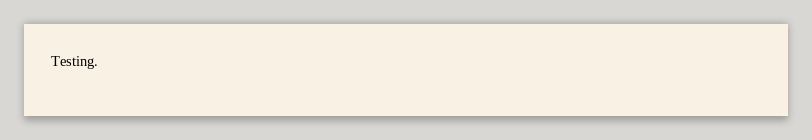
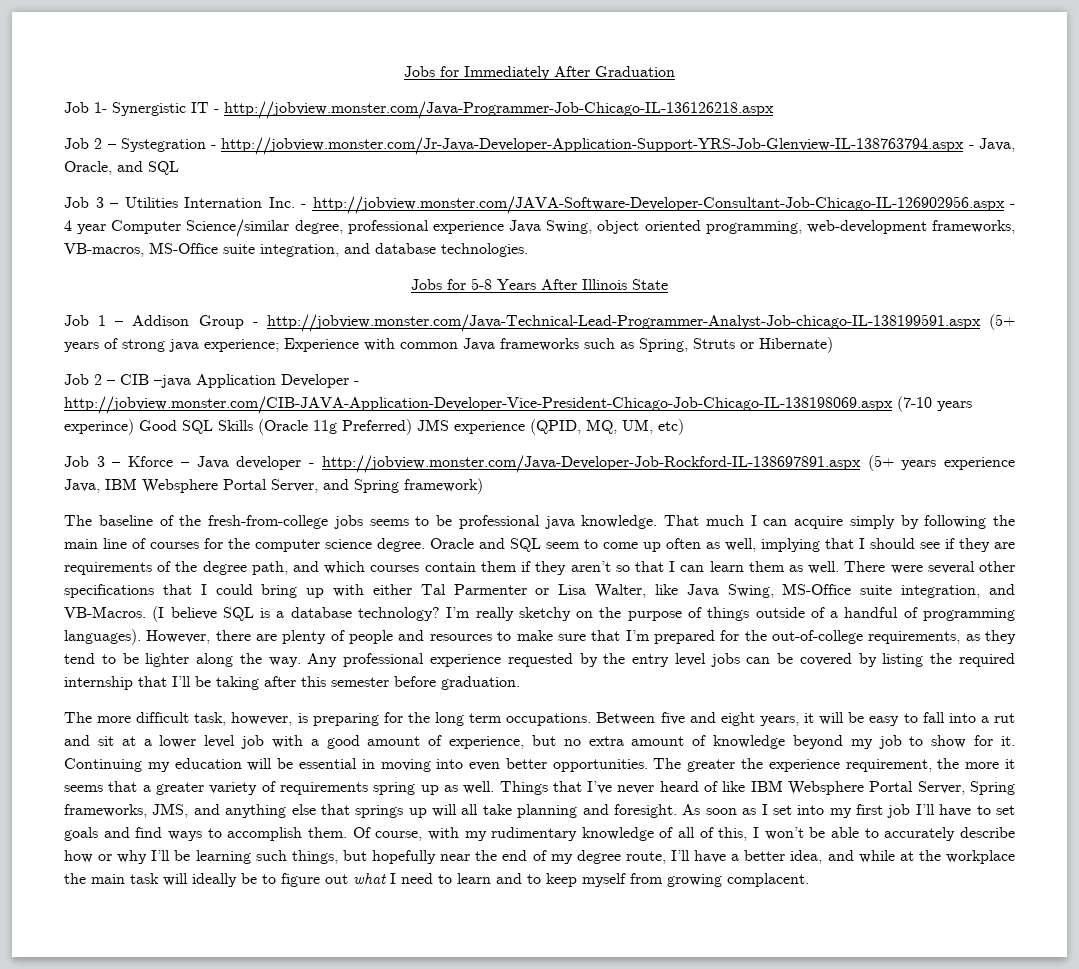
[51,56,98,69] Testing. -> [404,66,675,80] [64,101,774,119] [64,137,1016,155] [64,161,179,175] [64,196,1015,214] [64,219,1016,237] [64,242,528,257] [411,278,668,290] [64,314,1015,332] [64,337,833,353] [64,374,359,388] [64,396,972,414] [64,419,684,435] [64,455,1015,473] [64,478,483,494] [64,515,1015,529] [64,538,1015,552] [64,561,1016,575] [64,583,1016,598] [64,606,1016,622] [64,629,1017,645] [64,653,1015,667] [64,676,520,690] [64,712,1016,726] [64,735,1016,749] [64,758,1015,772] [64,780,1016,795] [64,803,1015,818] [64,827,1016,841] [64,850,1016,864] [64,873,809,887] Jobs for Immediately After Graduation // Job 1- Synergistic IT - http://jobview.monster.com/Java-Programmer-Job-Chicago-IL-136126218.aspx // Job 2 – Systegration - http://jobview.monster.com/Jr-Java-Developer-Application-Support-YRS-Job-Glenview-IL-138763794.aspx - Java, Oracle, and SQL // Job 3 – Utilities Internation Inc. - http://jobview.monster.com/JAVA-Software-Developer-Consultant-Job-Chicago-IL-126902956.aspx - 4 year Computer Science/similar degree, professional experience Java Swing, object oriented programming, web-development frameworks, VB-macros, MS-Office suite integration, and database technologies. // Jobs for 5-8 Years After Illinois State // Job 1 – Addison Group - http://jobview.monster.com/Java-Technical-Lead-Programmer-Analyst-Job-chicago-IL-138199591.aspx (5+ years of strong java experience; Experience with common Java frameworks such as Spring, Struts or Hibernate) // Job 2 – CIB –java Application Developer - http://jobview.monster.com/CIB-JAVA-Application-Developer-Vice-President-Chicago-Job-Chicago-IL-138198069.aspx (7-10 years experince) Good SQL Skills (Oracle 11g Preferred) JMS experience (QPID, MQ, UM, etc) // Job 3 – Kforce – Java developer - http://jobview.monster.com/Java-Developer-Job-Rockford-IL-138697891.aspx (5+ years experience Java, IBM Websphere Portal Server, and Spring framework) // The baseline of the fresh-from-college jobs seems to be professional java knowledge. That much I can acquire simply by following the main line of courses for the computer science degree. Oracle and SQL seem to come up often as well, implying that I should see if they are requirements of the degree path, and which courses contain them if they aren’t so that I can learn them as well. There were several other specifications that I could bring up with either Tal Parmenter or Lisa Walter, like Java Swing, MS-Office suite integration, and VB-Macros. (I believe SQL is a database technology? I’m really sketchy on the purpose of things outside of a handful of programming languages). However, there are plenty of people and resources to make sure that I’m prepared for the out-of-college requirements, as they tend to be lighter along the way. Any professional experience requested by the entry level jobs can be covered by listing the required internship that I’ll be taking after this semester before graduation. // The more difficult task, however, is preparing for the long term occupations. Between five and eight years, it will be easy to fall into a rut and sit at a lower level job with a good amount of experience, but no extra amount of knowledge beyond my job to show for it. Continuing my education will be essential in moving into even better opportunities. The greater the experience requirement, the more it seems that a greater variety of requirements spring up as well. Things that I’ve never heard of like IBM Websphere Portal Server, Spring frameworks, JMS, and anything else that springs up will all take planning and foresight. As soon as I set into my first job I’ll have to set goals and find ways to accomplish them. Of course, with my rudimentary knowledge of all of this, I won’t be able to accurately describe how or why I’ll be learning such things, but hopefully near the end of my degree route, I’ll have a better idea, and while at the workplace the main task will ideally be to figure out what I need to learn and to keep myself from growing complacent.

